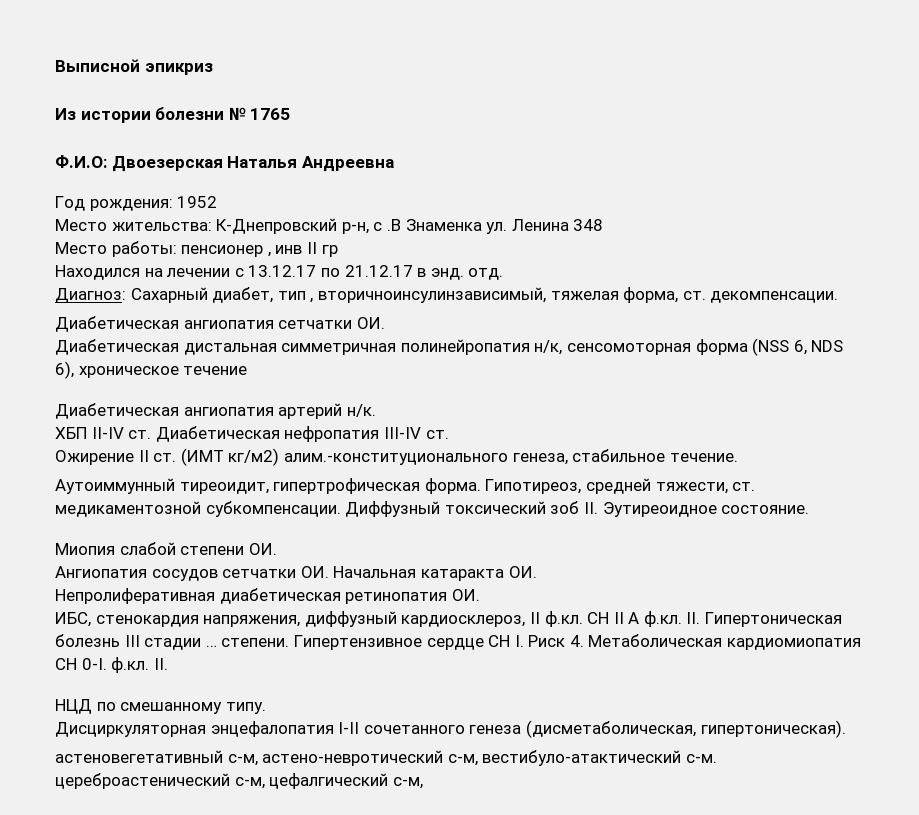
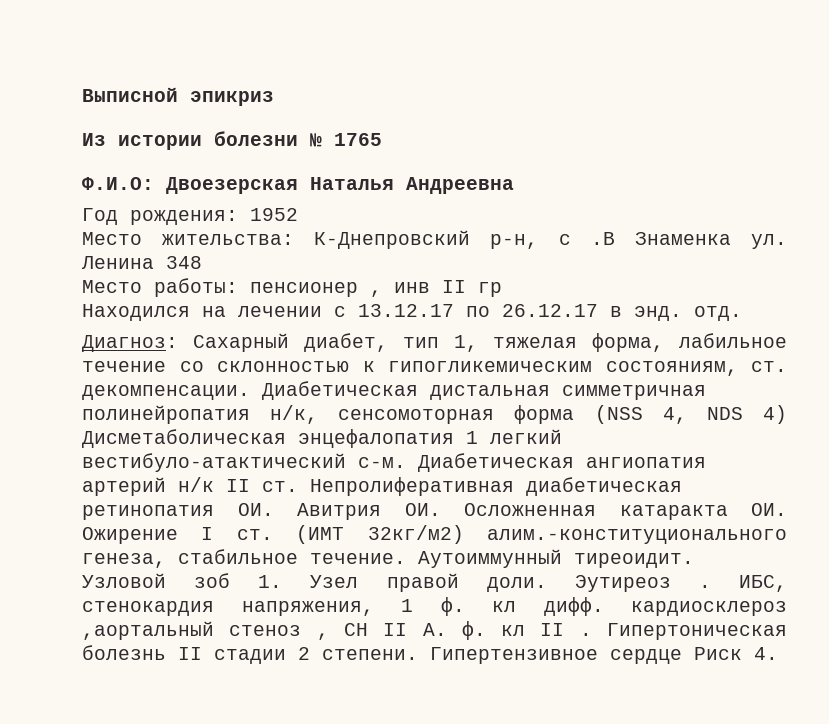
[344,265,413,277] 21.12.17 -> [502,304,598,317] 26.12.17
[310,287,839,303] [55,316,385,332] , вторичноинсулинзависимый, тяжелая форма, ст. декомпенсации. // Диабетическая ангиопатия сетчатки ОИ. // -> [454,333,787,352] [82,361,787,376] [82,385,250,400] 1, тяжелая форма, лабильное течение со склонностью к гипогликемическим состояниям, ст. декомпенсации.
[793,340,844,355] [55,361,248,379] [55,403,376,419] [55,426,449,442] [55,448,738,466] [55,478,756,494] [55,501,810,517] [55,542,277,555] [55,566,537,581] [55,588,480,604] [55,611,843,627] [55,634,862,650] [55,657,168,673] [55,699,266,714] [55,720,846,738] [55,750,717,766] [55,773,423,789] 6, NDS 6), хроническое течение // Диабетическая ангиопатия артерий н/к. // ХБП II-IV ст. Диабетическая нефропатия III-IV ст. // Ожирение II ст. (ИМТ кг/м2) алим.-конституционального генеза, стабильное течение. // Аутоиммунный тиреоидит, гипертрофическая форма. Гипотиреоз, средней тяжести, ст. медикаментозной субкомпенсации. Диффузный токсический зоб II. Эутиреоидное состояние. // Миопия слабой степени ОИ. // Ангиопатия сосудов сетчатки ОИ. Начальная катаракта ОИ. // Непролиферативная диабетическая ретинопатия ОИ. // ИБС, стенокардия напряжения, диффузный кардиосклероз, II ф.кл. СН II А ф.кл. II. Гипертоническая болезнь III стадии … степени. Гипертензивное сердце СН I. Риск 4. Метаболическая кардиомиопатия СН 0-I. ф.кл. II. // НЦД по смешанному типу. // Дисциркуляторная энцефалопатия I-II сочетанного генеза (дисметаболическая, гипертоническая). // астеновегетативный с-м, астено-невротический с-м, вестибуло-атактический с-м. цереброастенический с-м, цефалгический с-м, -> [662,405,787,424] [82,429,562,448] [82,453,706,472] [82,477,682,496] [82,503,787,520] [82,525,787,544] [82,549,694,568] [82,573,787,592] [82,597,787,616] [82,621,788,640] [82,645,778,664] 4, NDS 4) Дисметаболическая энцефалопатия 1 легкий вестибуло-атактический с-м. Диабетическая ангиопатия артерий н/к II ст. Непролиферативная диабетическая ретинопатия ОИ. Авитрия ОИ. Осложненная катаракта ОИ. Ожирение I ст. (ИМТ 32кг/м2) алим.-конституционального генеза, стабильное течение. Аутоиммунный тиреоидит. Узловой зоб 1. Узел правой доли. Эутиреоз . ИБС, стенокардия напряжения, 1 ф. кл дифф. кардиосклероз ,аортальный стеноз , СН II А. ф. кл II . Гипертоническая болезнь II стадии 2 степени. Гипертензивное сердце Риск 4.

